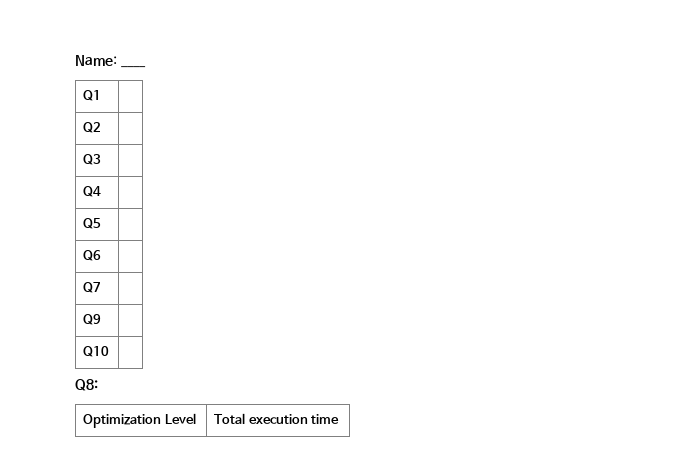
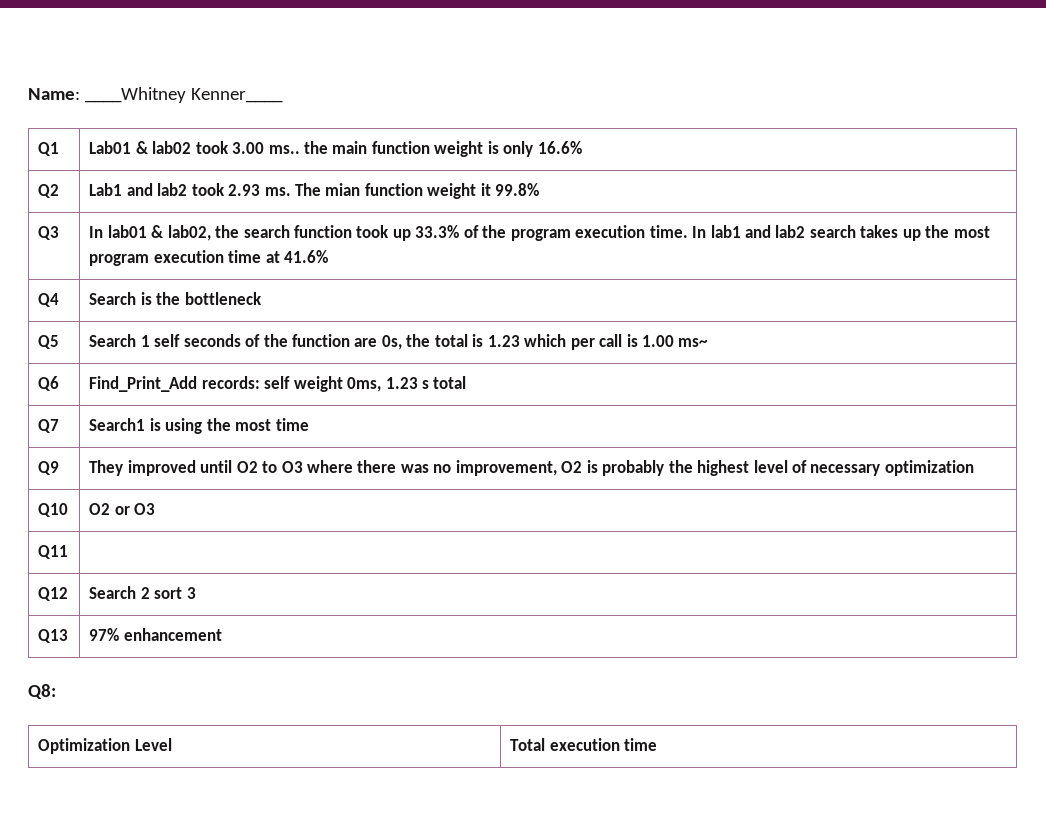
[120,65,146,68] ____ -> [84,87,283,103] ____Whitney Kenner____
[83,122,102,133] [83,154,102,165] [83,186,102,197] [83,218,102,229] [83,250,102,261] [83,282,102,293] [83,314,102,325] [83,346,110,357] // Q2 | // Q3 | // Q4 | // Q5 | // Q6 | // Q7 | // Q9 | // Q10 | -> [89,141,582,157] [38,184,60,198] [89,183,540,199] [38,226,60,240] [89,225,990,241] [89,250,329,266] [38,293,60,307] [89,292,262,305] [38,335,60,349] [89,334,709,350] [38,376,60,391] [89,376,467,392] [38,419,60,433] [89,418,309,434] [38,461,60,475] [89,460,974,476] [38,503,69,517] [89,503,156,515] [38,545,69,559] [38,587,69,601] [89,586,196,599] [38,629,69,643] [89,628,222,641] Lab01 & lab02 took 3.00 ms.. the main function weight is only 16.6% // Q2 | Lab1 and lab2 took 2.93 ms. The mian function weight it 99.8% // Q3 | In lab01 & lab02, the search function took up 33.3% of the program execution time. In lab1 and lab2 search takes up the most program execution time at 41.6% // Q4 | Search is the bottleneck // Q5 | Search 1 self seconds of the function are 0s, the total is 1.23 which per call is 1.00 ms~ // Q6 | Find_Print_Add records: self weight 0ms, 1.23 s total // Q7 | Search1 is using the most time // Q9 | They improved until O2 to O3 where there was no improvement, O2 is probably the highest level of necessary optimization // Q10 | O2 or O3 // Q11 | // Q12 | Search 2 sort 3 // Q13 | 97% enhancement

